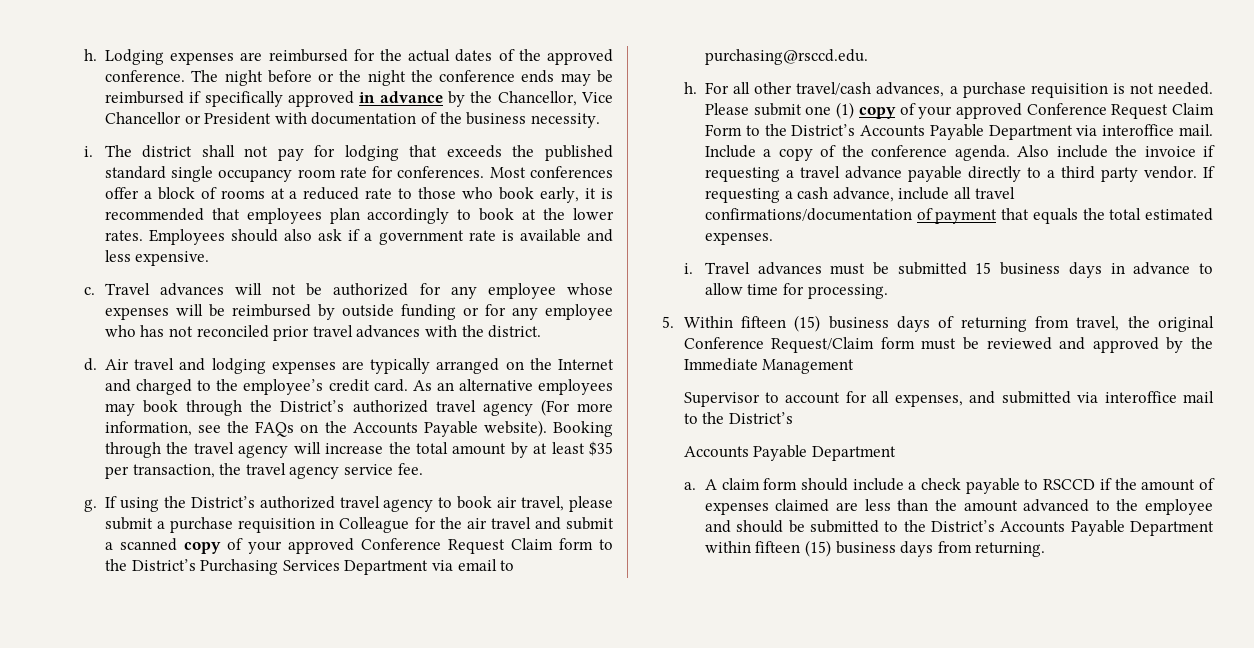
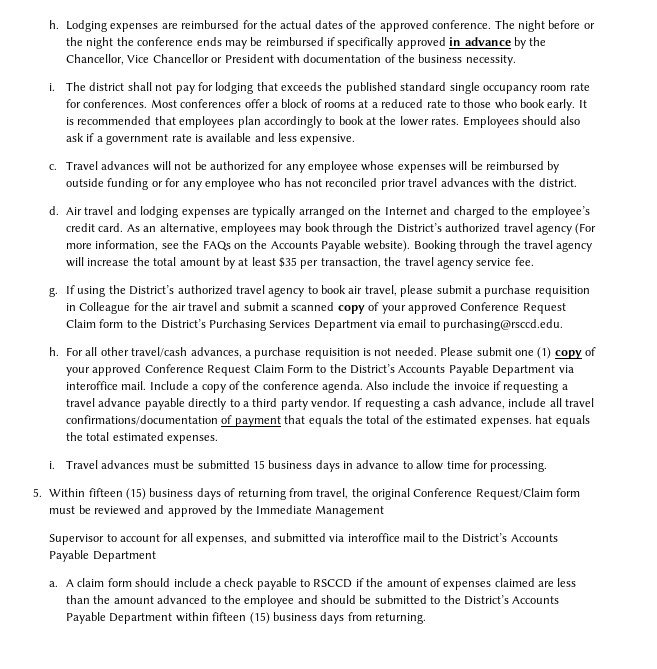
[540,187,597,203] early, it -> [547,99,587,111] early. It
[458,379,533,391] alternative -> [159,223,218,234] alternative,
(1142, 214) none -> [392,415,590,427] [66,432,110,441] of the estimated expenses. hat equals the total
(793, 418) // -> (508, 538) none

